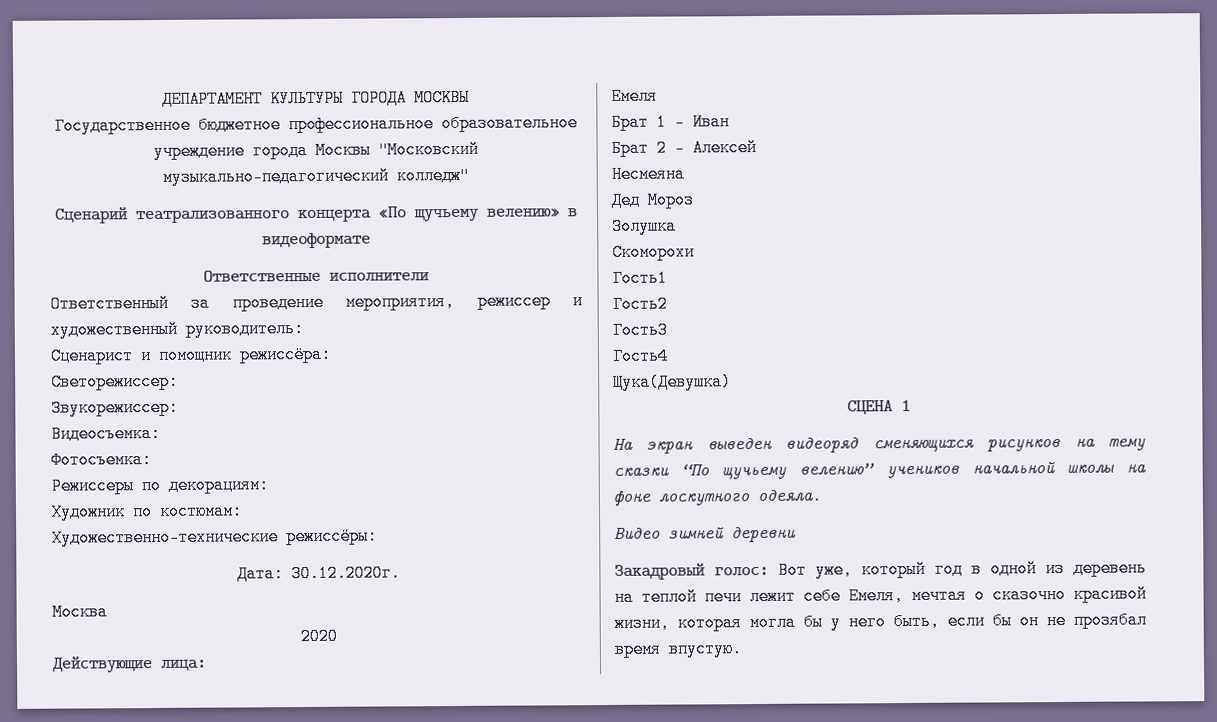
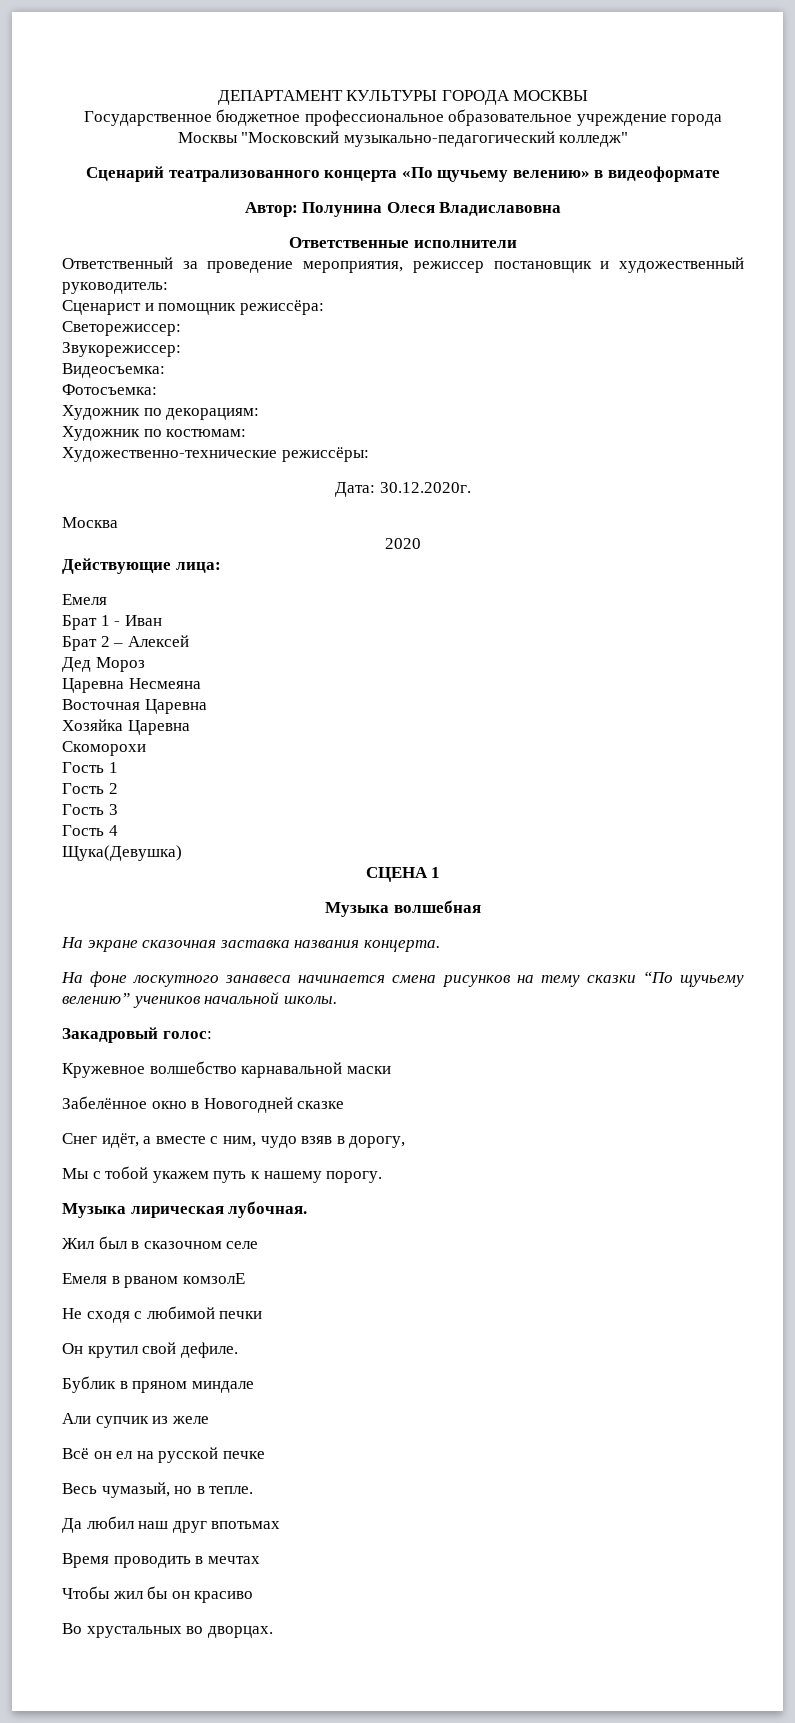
(371, 240) none -> [244,202,562,217] // Автор: Полунина Олеся Владиславовна
(550, 301) none -> [493,261,592,273] постановщик
[51,478,133,495] Режиссеры -> [62,405,140,420] Художник
[611,166,684,183] // Несмеяна -> (189, 641) none
[612,218,676,235] [612,244,694,261] [612,269,668,287] [612,295,668,313] [612,321,668,339] [612,347,669,365] Золушка // Скоморохи // Гость1 // Гость2 // Гость3 // Гость4 -> [62,678,201,693] [62,699,207,714] [62,719,190,735] [62,741,146,756] [62,762,118,773] [62,783,118,794] [62,804,118,815] [62,825,118,836] Царевна Несмеяна // Восточная Царевна // Хозяйка Царевна // Скоморохи // Гость 1 // Гость 2 // Гость 3 // Гость 4
[613,437,974,454] // На экран выведен видеоряд сменяющихся -> [325,900,481,917] [61,937,440,952] [61,971,437,987] // Музыка волшебная // На экране сказочная заставка названия концерта. // На фоне лоскутного занавеса начинается смена
[1066,463,1146,473] [613,489,821,506] [614,526,796,543] [614,560,1146,580] [614,586,1146,606] [614,612,1146,632] [614,640,742,658] школы на фоне лоскутного одеяла. // Видео зимней деревни // Закадровый голос: Вот уже, который год в одной из деревень на теплой печи лежит себе Емеля, мечтая о сказочно красивой жизни, которая могла бы у него быть, если бы он не прозябал время впустую. -> [283,996,337,1004] [62,1027,212,1043] [62,1061,391,1078] [62,1096,345,1113] [62,1133,406,1148] [62,1166,383,1183] [62,1201,308,1218] [62,1236,259,1249] [62,1273,245,1288] [62,1306,263,1323] [62,1342,238,1358] [62,1376,254,1393] [62,1413,209,1428] [62,1447,265,1463] [62,1482,254,1498] [62,1516,281,1533] [62,1553,260,1568] [62,1586,254,1603] [62,1623,273,1638] школы. // Закадровый голос: // Кружевное волшебство карнавальной маски // Забелённое окно в Новогодней сказке // Снег идёт, а вместе с ним, чудо взяв в дорогу, // Мы с тобой укажем путь к нашему порогу. // Музыка лирическая лубочная. // Жил был в сказочном селе // Емеля в рваном комзолЕ // Не сходя с любимой печки // Он крутил свой дефиле. // Бублик в пряном миндале // Али супчик из желе // Всё он ел на русской печке // Весь чумазый, но в тепле. // Да любил наш друг впотьмах // Время проводить в мечтах // Чтобы жил бы он красиво // Во хрустальных во дворцах.

